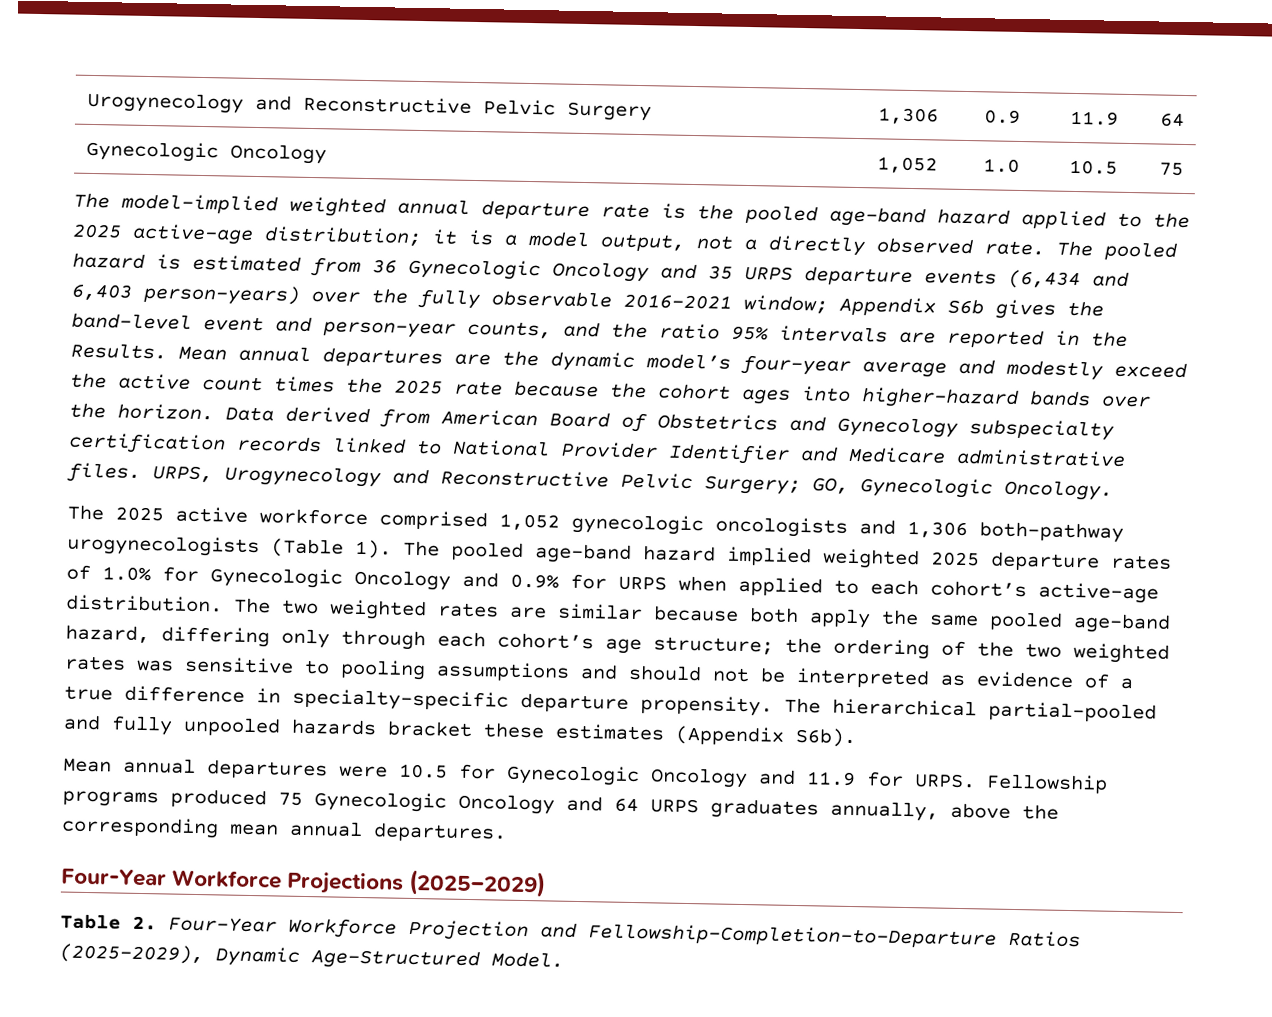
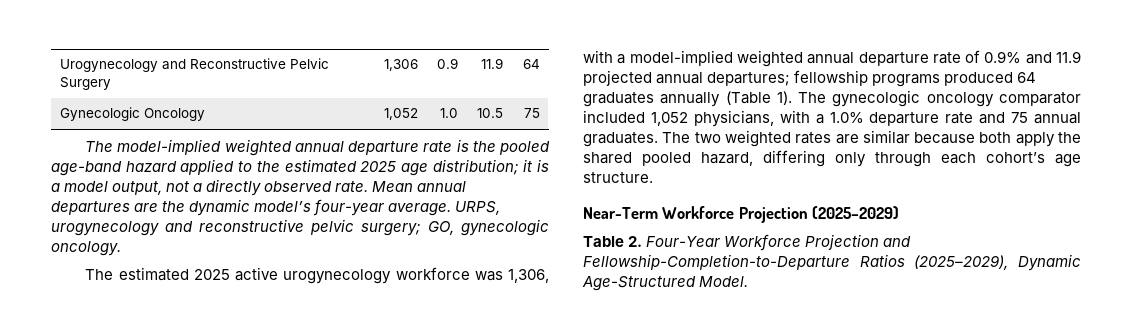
[72,223,254,245] 2025 active-age -> [284,159,428,176] estimated 2025 age
[1056,240,1177,261] [72,252,1129,290] [71,283,1104,320] [71,312,1128,349] [70,342,167,360] The pooled hazard is estimated from 36 Gynecologic Oncology and 35 URPS departure events (6,434 and 6,403 person-years) over the fully observable 2016-2021 window; Appendix S6b gives the band-level event and person-year counts, and the ratio 95% intervals are reported in the Results. -> (369, 186) none
[862,358,1187,381] [70,372,1151,409] [69,402,1114,441] [68,432,1126,467] [66,462,1113,501] [67,504,104,521] average and modestly exceed the active count times the 2025 rate because the cohort ages into higher-hazard bands over the horizon. Data derived from American Board of Obstetrics and Gynecology subspecialty certification records linked to National Provider Identifier and Medicare administrative files. URPS, Urogynecology and Reconstructive Pelvic Surgery; GO, Gynecologic Oncology. // The -> [388,201,501,216] [51,219,549,236] [51,241,121,256] [85,267,189,281] average. URPS, urogynecology and reconstructive pelvic surgery; GO, gynecologic oncology. // The estimated
[259,508,1124,543] [67,534,1172,572] [66,564,1159,604] [66,594,223,613] workforce comprised 1,052 gynecologic oncologists and 1,306 both-pathway urogynecologists (Table 1). The pooled age-band hazard implied weighted 2025 departure rates of 1.0% for Gynecologic Oncology and 0.9% for URPS when applied to each cohort’s active-age distribution. -> [283,267,549,284] [583,50,1081,67] [583,70,1037,87] [583,90,1081,107] [583,110,1081,127] [583,132,658,147] urogynecology workforce was 1,306, with a model-implied weighted annual departure rate of 0.9% and 11.9 projected annual departures; fellowship programs produced 64 graduates annually (Table 1). The gynecologic oncology comparator included 1,052 physicians, with a 1.0% departure rate and 75 annual graduates.
[929,611,1171,634] same pooled age-band -> [583,152,691,166] shared pooled
[653,636,1170,664] [64,655,1133,690] [64,685,1157,723] [63,714,856,748] [63,757,1108,794] [62,788,1059,822] [61,816,507,843] [61,868,405,895] structure; the ordering of the two weighted rates was sensitive to pooling assumptions and should not be interpreted as evidence of a true difference in specialty-specific departure propensity. The hierarchical partial-pooled and fully unpooled hazards bracket these estimates (Appendix S6b). // Mean annual departures were 10.5 for Gynecologic Oncology and 11.9 for URPS. Fellowship programs produced 75 Gynecologic Oncology and 64 URPS graduates annually, above the corresponding mean annual departures. // Four-Year Workforce Projections -> [583,172,653,183] [583,206,808,223] structure. // Near-Term Workforce Projection

